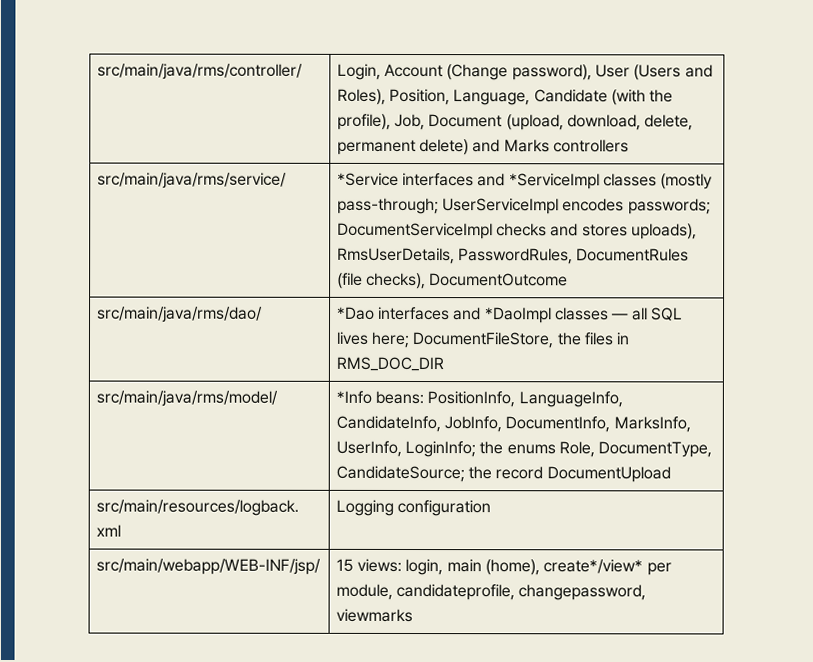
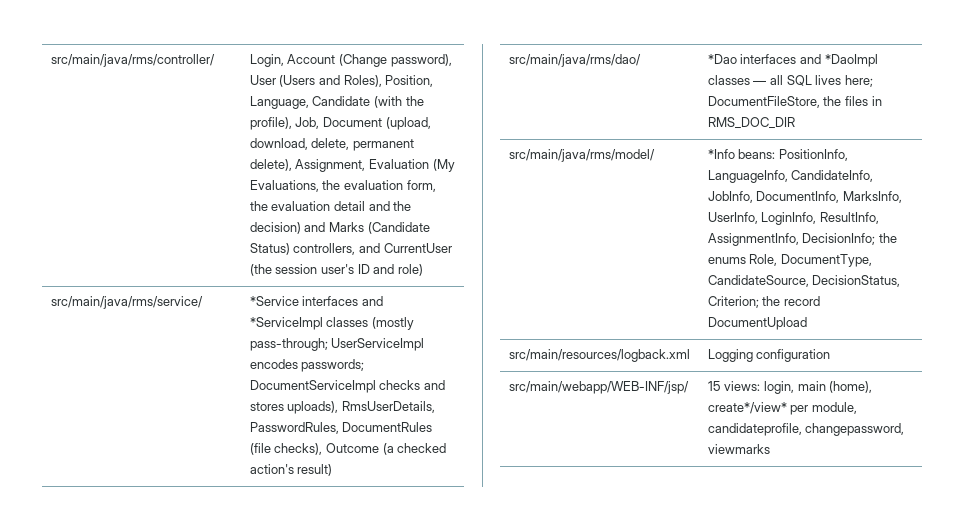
[419,139,630,156] delete) and Marks controllers -> [249,159,455,172] [249,180,436,192] [249,201,412,211] [249,222,430,234] [249,243,452,255] [249,264,423,276] delete), Assignment, Evaluation (My Evaluations, the evaluation form, the evaluation detail and the decision) and Marks (Candidate Status) controllers, and CurrentUser (the session user's ID and role)
[429,273,569,287] DocumentOutcome -> [325,443,447,455] [249,464,333,476] Outcome (a checked action's result)
[405,440,477,458] LoginInfo; -> [761,212,879,225] [707,233,876,246] LoginInfo, ResultInfo, AssignmentInfo, DecisionInfo;
[335,465,465,483] CandidateSource; -> [707,275,901,287] [707,296,759,308] CandidateSource, DecisionStatus, Criterion;

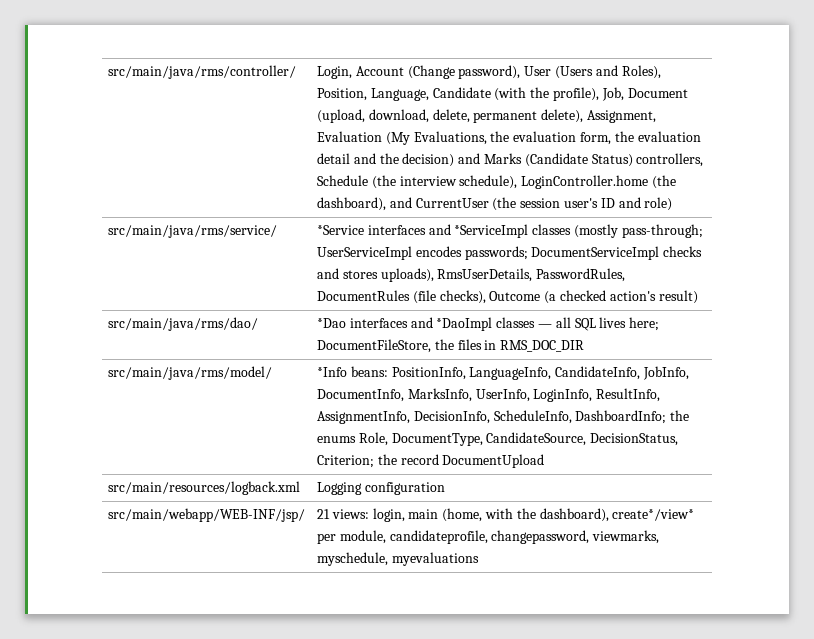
(356, 249) none -> [317,175,676,189] [317,197,387,211] Schedule (the interview schedule), LoginController.home (the dashboard),
[802,233,876,245] DecisionInfo; -> [413,410,667,424] DecisionInfo, ScheduleInfo, DashboardInfo;
[707,381,721,391] 15 -> [317,509,331,519] 21
[829,381,873,393] (home), -> [442,508,609,522] (home, with the dashboard),
[707,444,770,454] viewmarks -> [592,530,660,544] [317,552,479,566] viewmarks, myschedule, myevaluations

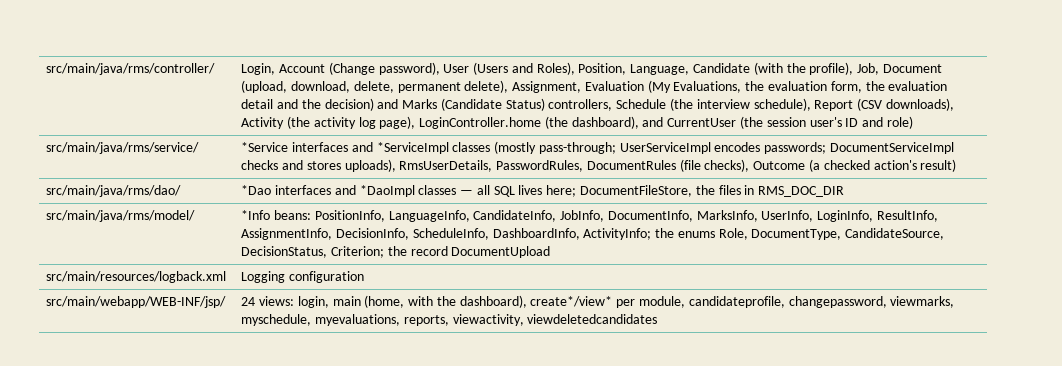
(518, 182) none -> [814,98,954,111] [241,116,416,129] Report (CSV downloads), Activity (the activity log page),
[575,410,667,424] DashboardInfo; -> [492,228,652,240] DashboardInfo, ActivityInfo;
[317,509,331,519] 21 -> [241,297,256,306] 24
[391,552,479,566] myevaluations -> [315,314,658,326] myevaluations, reports, viewactivity, viewdeletedcandidates

